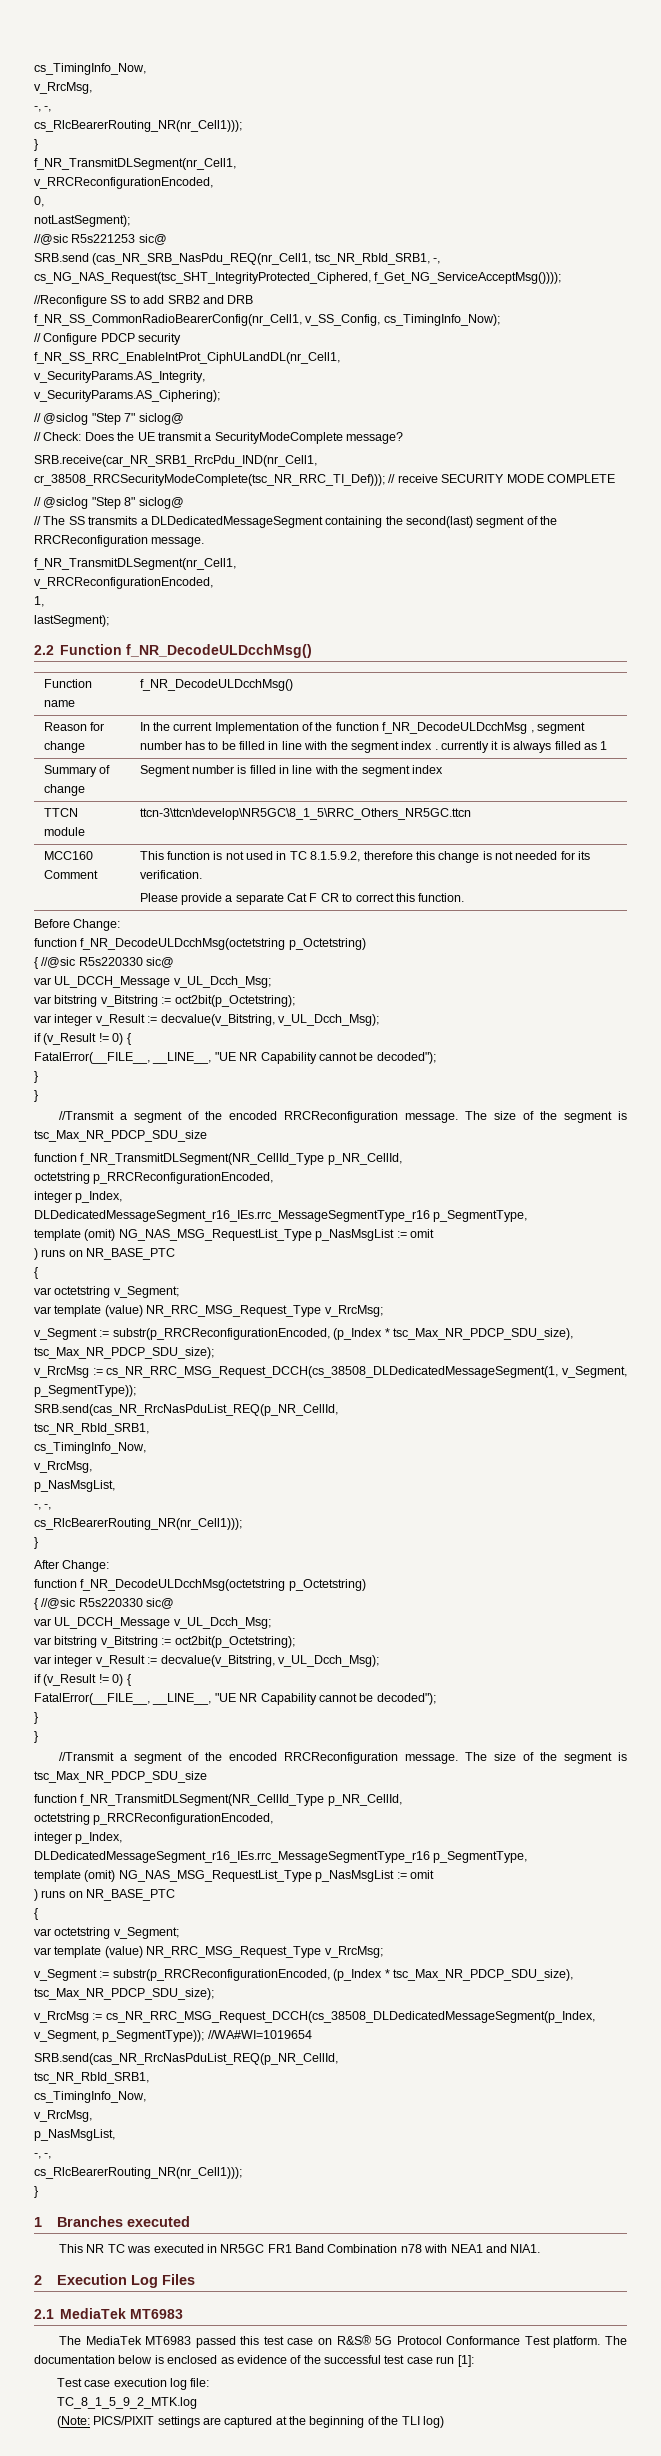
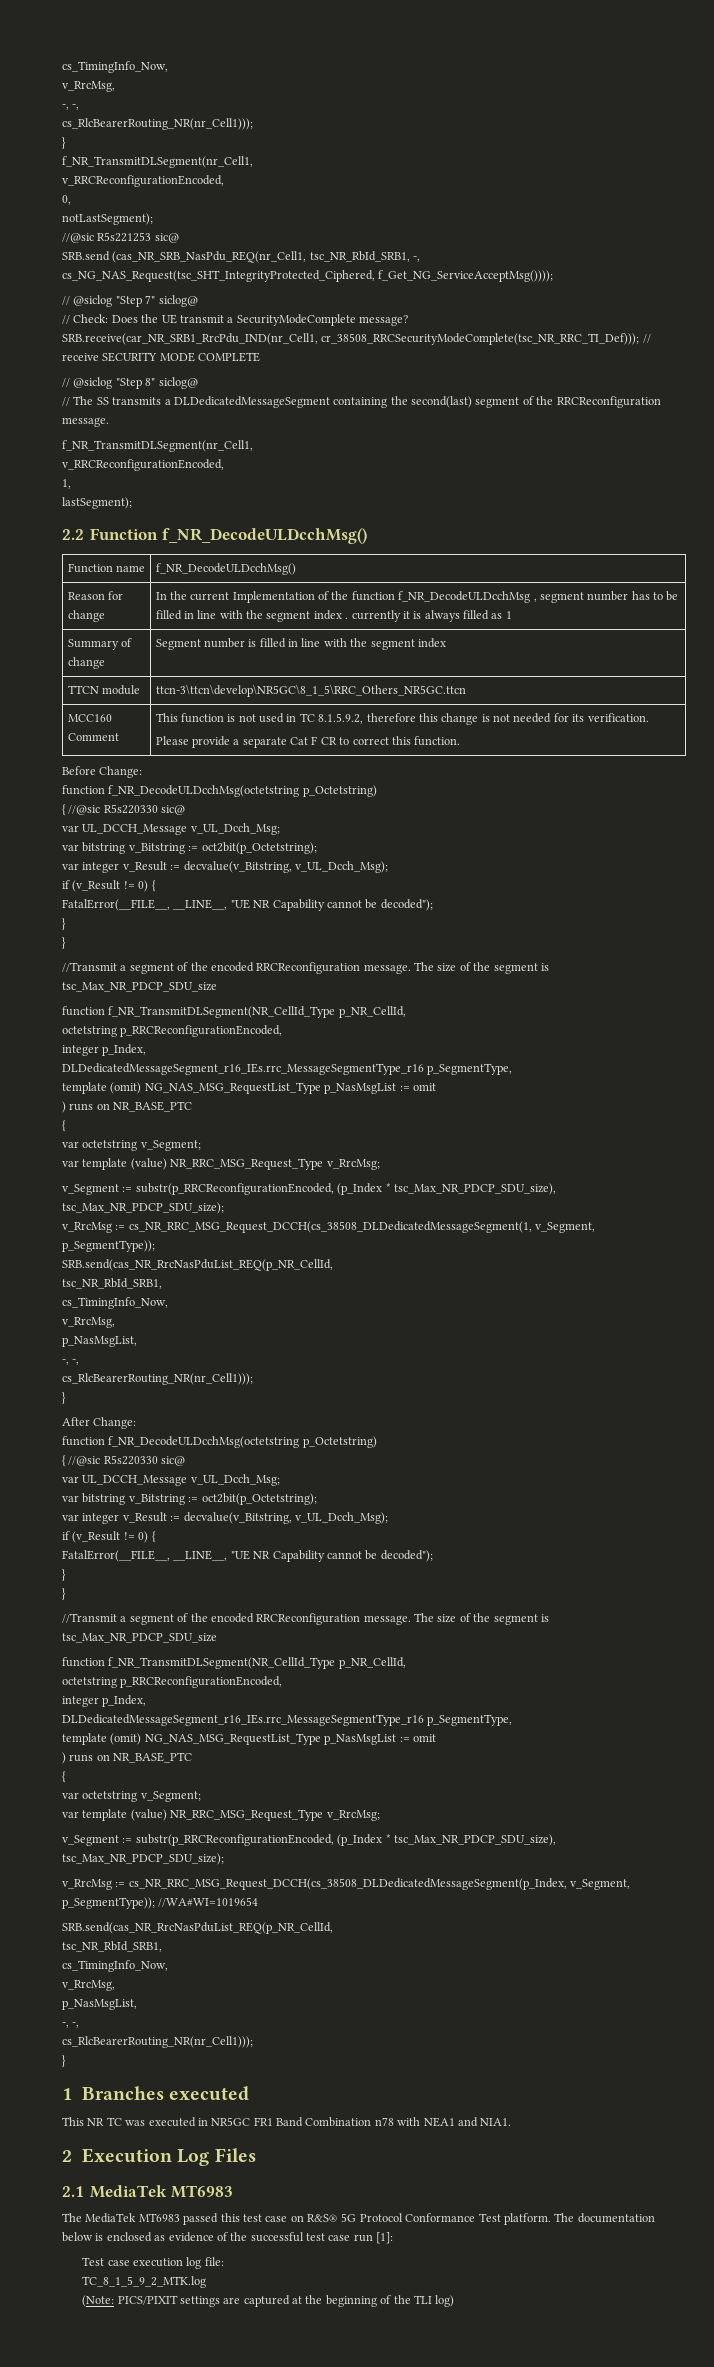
[34,295,254,307] [34,314,500,326] [34,333,182,345] [34,352,340,364] [34,371,205,383] [34,390,220,402] // //Reconfigure SS to add SRB2 and DRB // f_NR_SS_CommonRadioBearerConfig(nr_Cell1, v_SS_Config, cs_TimingInfo_Now); // // Configure PDCP security // f_NR_SS_RRC_EnableIntProt_CiphULandDL(nr_Cell1, // v_SecurityParams.AS_Integrity, // v_SecurityParams.AS_Ciphering); -> (554, 276) none

